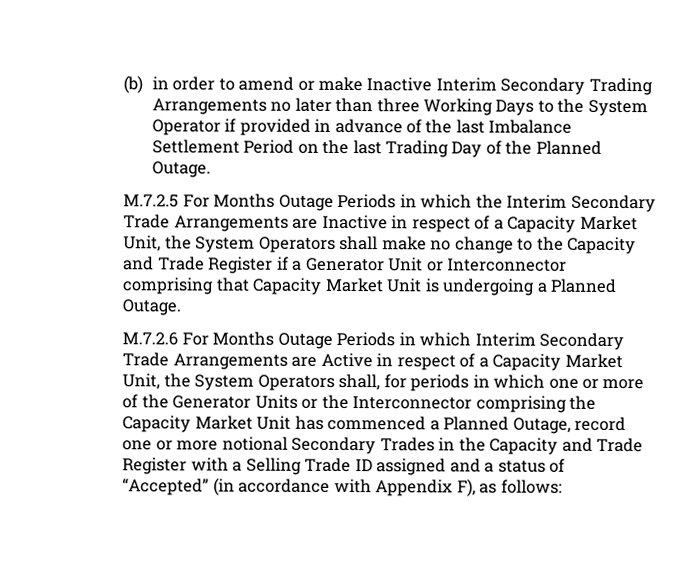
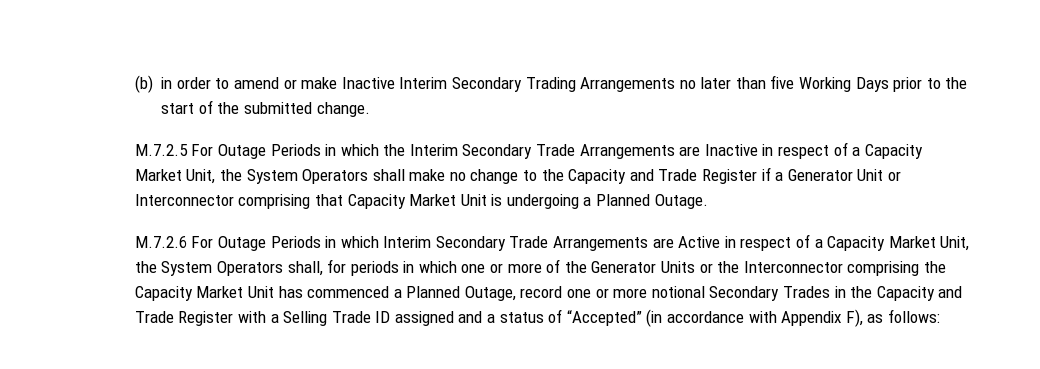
[376,98,420,113] three -> [770,75,795,89] five
[537,98,648,117] [151,118,573,136] [151,139,602,158] [151,161,211,178] to the System Operator if provided in advance of the last Imbalance Settlement Period on the last Trading Day of the Planned Outage. -> [893,77,968,92] [161,100,370,117] prior to the start of the submitted change.
[213,193,276,208] Months -> (214, 150) none
[212,331,275,346] Months -> (214, 242) none

